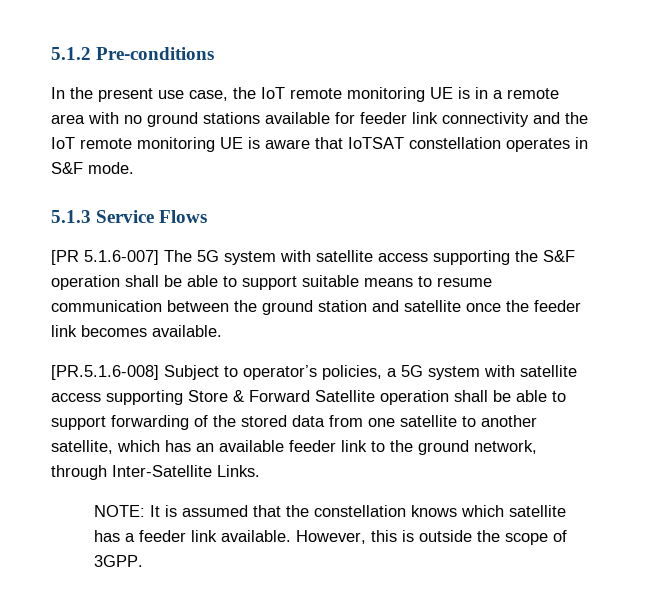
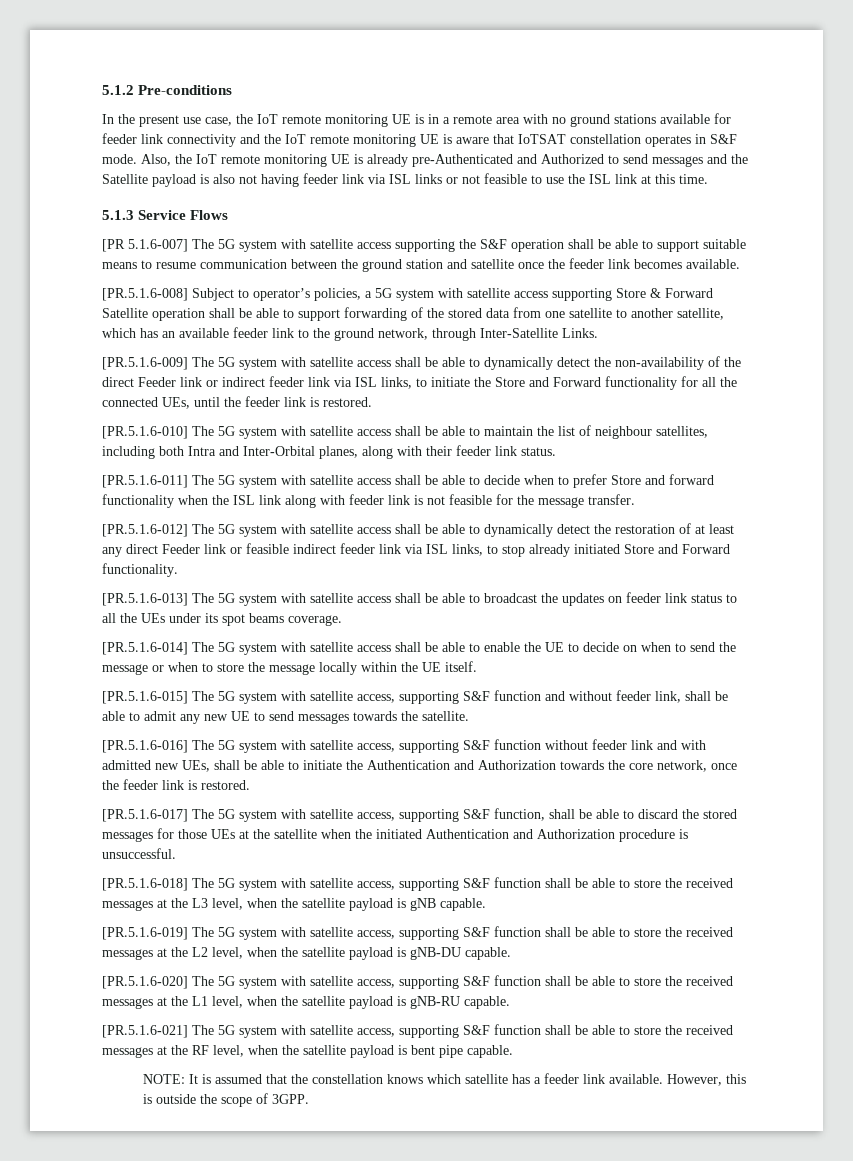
(134, 168) none -> [141,154,748,167] [102,173,708,187] Also, the IoT remote monitoring UE is already pre-Authenticated and Authorized to send messages and the Satellite payload is also not having feeder link via ISL links or not feasible to use the ISL link at this time.
(260, 471) none -> [102,356,741,370] [102,376,737,390] [102,396,372,409] [102,425,708,439] [102,445,556,459] [102,474,714,488] [102,494,635,508] [102,523,734,537] [102,543,730,557] [102,563,178,577] [102,592,737,606] [102,613,342,626] [102,642,736,655] [102,661,477,675] [102,690,728,704] [102,711,469,724] [102,739,706,753] [102,760,737,772] [102,779,250,790] [102,808,737,822] [102,828,688,842] [102,848,176,859] [102,877,733,891] [102,898,486,911] [102,926,733,940] [102,947,511,960] [102,975,733,989] [102,996,510,1009] [102,1024,733,1038] [102,1045,513,1058] // [PR.5.1.6-009] The 5G system with satellite access shall be able to dynamically detect the non-availability of the direct Feeder link or indirect feeder link via ISL links, to initiate the Store and Forward functionality for all the connected UEs, until the feeder link is restored. // [PR.5.1.6-010] The 5G system with satellite access shall be able to maintain the list of neighbour satellites, including both Intra and Inter-Orbital planes, along with their feeder link status. // [PR.5.1.6-011] The 5G system with satellite access shall be able to decide when to prefer Store and forward functionality when the ISL link along with feeder link is not feasible for the message transfer. // [PR.5.1.6-012] The 5G system with satellite access shall be able to dynamically detect the restoration of at least any direct Feeder link or feasible indirect feeder link via ISL links, to stop already initiated Store and Forward functionality. // [PR.5.1.6-013] The 5G system with satellite access shall be able to broadcast the updates on feeder link status to all the UEs under its spot beams coverage. // [PR.5.1.6-014] The 5G system with satellite access shall be able to enable the UE to decide on when to send the message or when to store the message locally within the UE itself. // [PR.5.1.6-015] The 5G system with satellite access, supporting S&F function and without feeder link, shall be able to admit any new UE to send messages towards the satellite. // [PR.5.1.6-016] The 5G system with satellite access, supporting S&F function without feeder link and with admitted new UEs, shall be able to initiate the Authentication and Authorization towards the core network, once the feeder link is restored. // [PR.5.1.6-017] The 5G system with satellite access, supporting S&F function, shall be able to discard the stored messages for those UEs at the satellite when the initiated Authentication and Authorization procedure is unsuccessful. // [PR.5.1.6-018] The 5G system with satellite access, supporting S&F function shall be able to store the received messages at the L3 level, when the satellite payload is gNB capable. // [PR.5.1.6-019] The 5G system with satellite access, supporting S&F function shall be able to store the received messages at the L2 level, when the satellite payload is gNB-DU capable. // [PR.5.1.6-020] The 5G system with satellite access, supporting S&F function shall be able to store the received messages at the L1 level, when the satellite payload is gNB-RU capable. // [PR.5.1.6-021] The 5G system with satellite access, supporting S&F function shall be able to store the received messages at the RF level, when the satellite payload is bent pipe capable.

